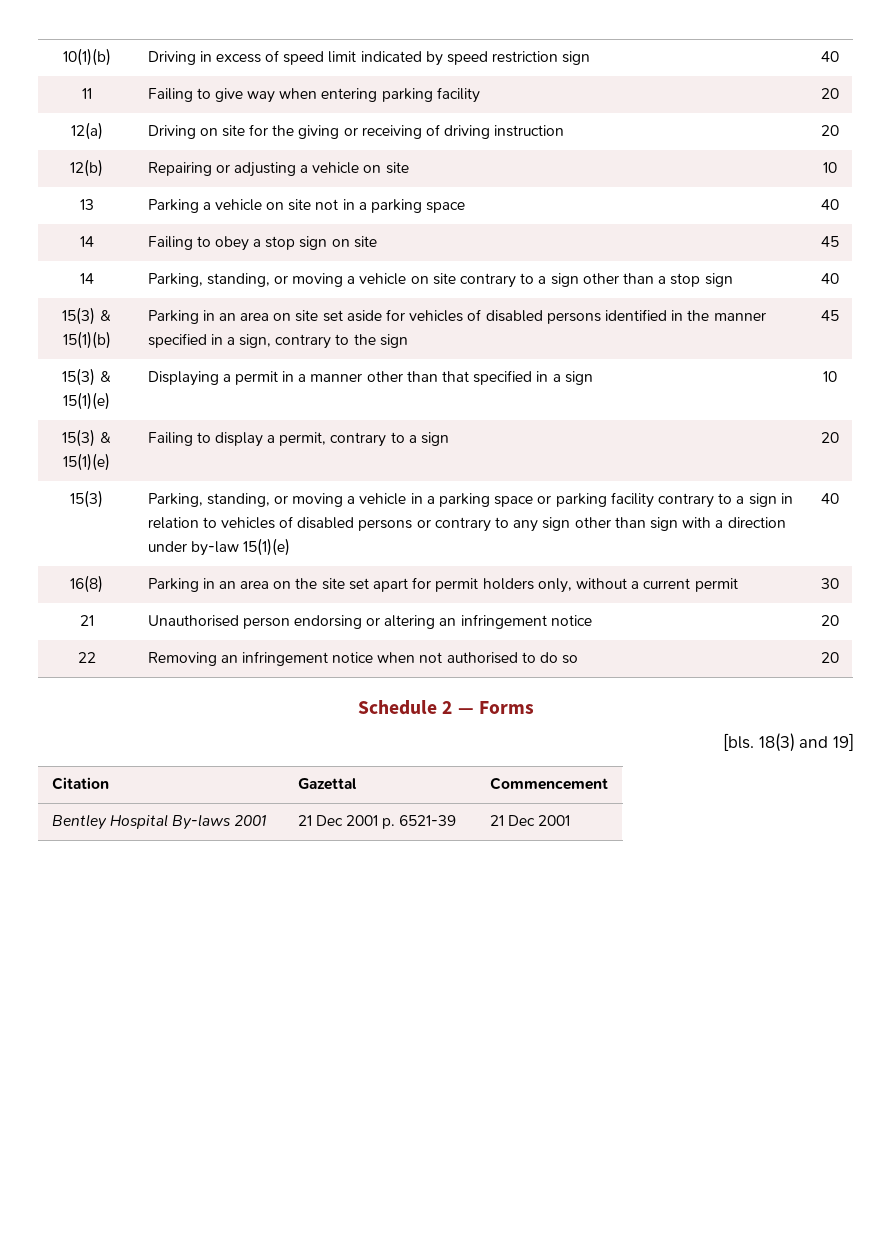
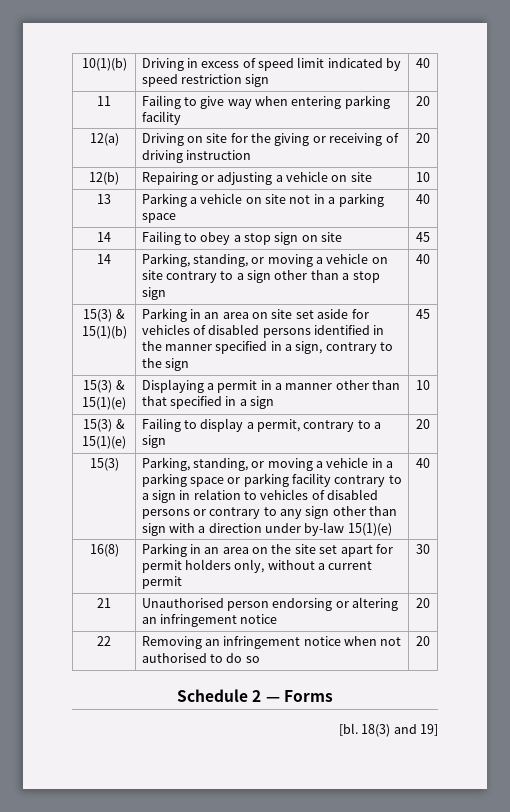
[723,733,755,751] [bls. -> [338,723,358,736] [bl.
[51,777,109,790] [297,778,357,790] [489,777,608,790] [51,814,267,830] [297,815,457,829] [489,815,570,826] // Citation | Gazettal | Commencement // Bentley Hospital By-laws 2001 | 21 Dec 2001 p. 6521-39 | 21 Dec 2001 -> (438, 730) none

